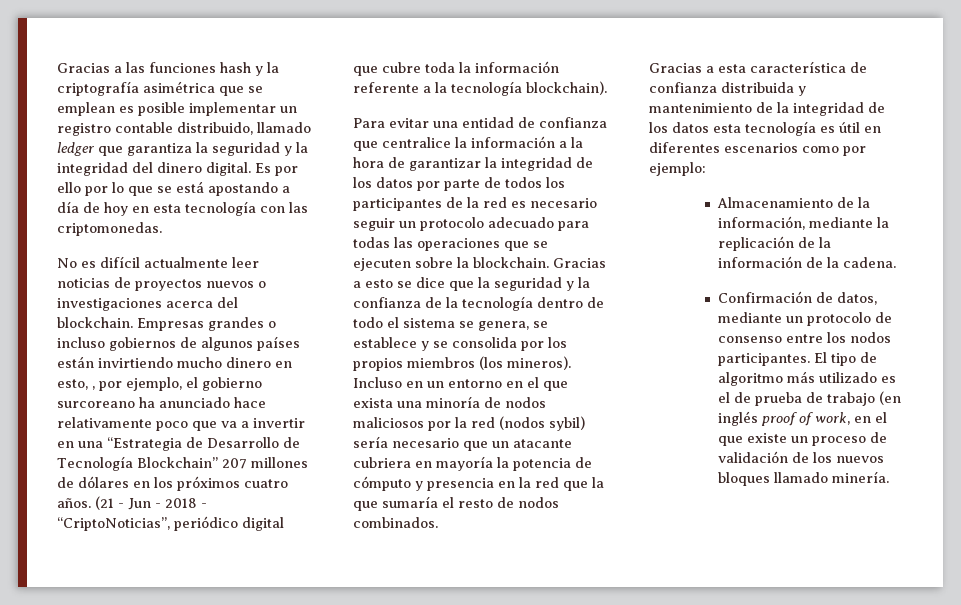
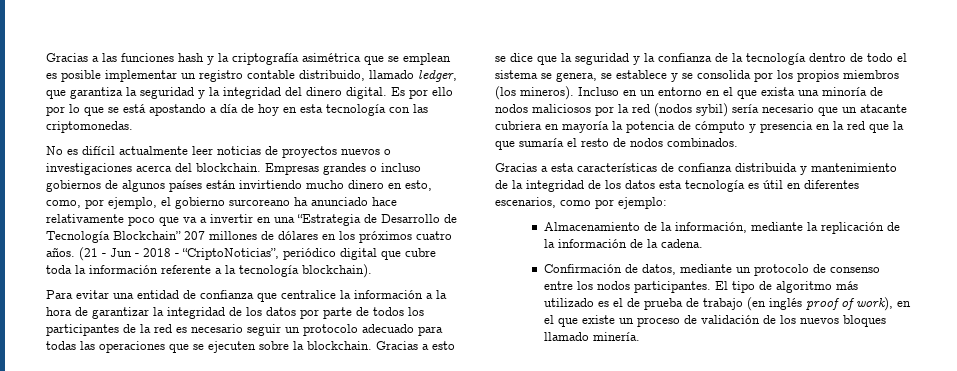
[57,142,95,156] ledger -> [418,70,457,82] ledger,
[92,386,95,390] , -> [46,200,81,208] como,
[750,61,846,73] característica -> [577,163,657,172] características
[724,143,798,153] escenarios -> [495,197,556,208] escenarios,
[815,412,851,425] work, -> [856,297,894,311] work),

